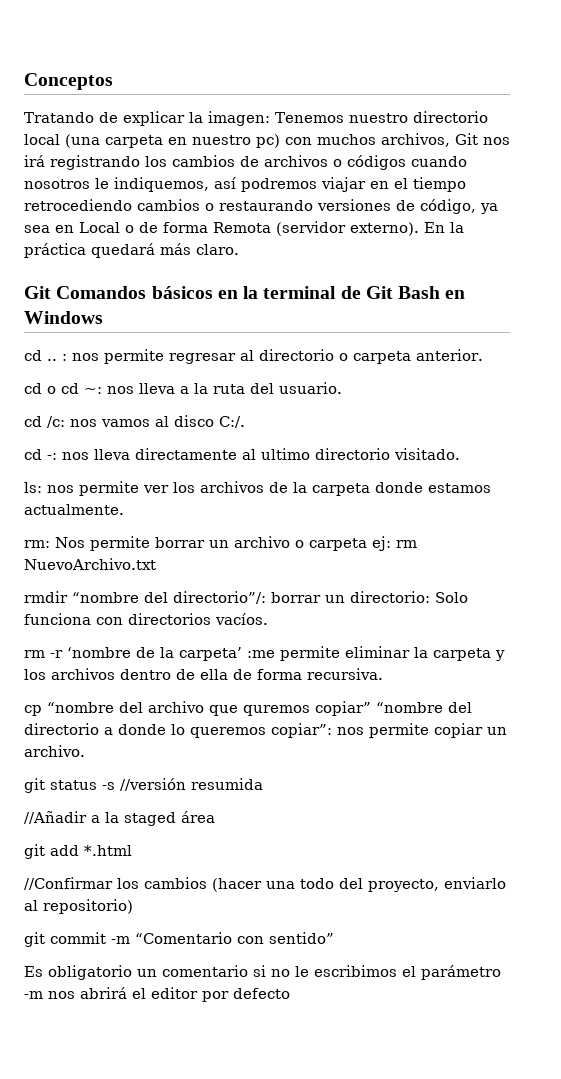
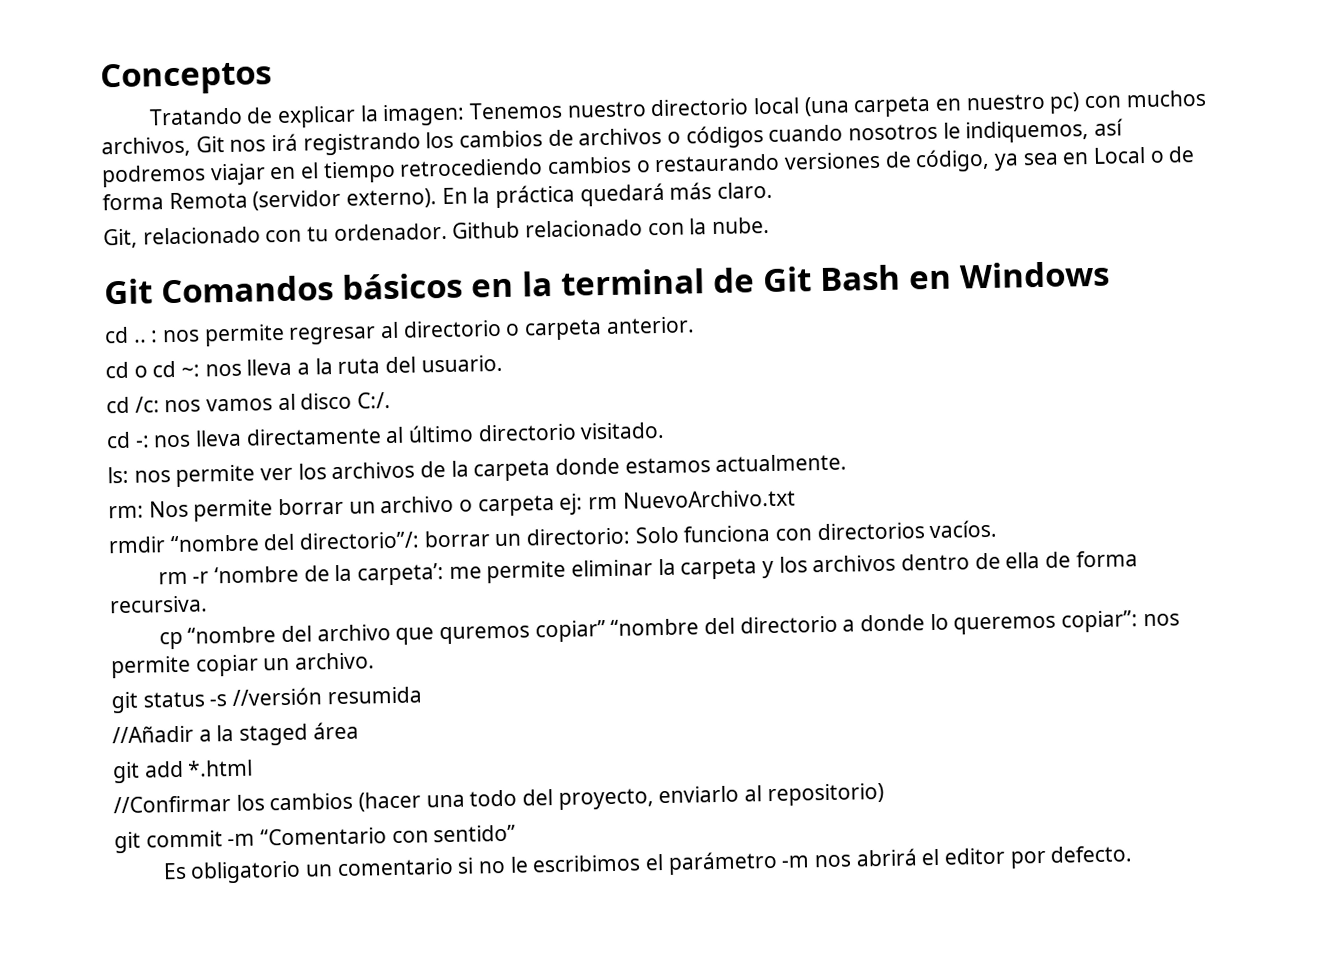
(239, 249) none -> [103,216,771,249] // Git, relacionado con tu ordenador. Github relacionado con la nube.
[261,448,310,460] ultimo -> [408,424,475,443] último
[179,647,275,661] carpeta’ :me -> [357,563,482,586] carpeta’: me
[233,988,290,999] defecto -> [1050,845,1133,863] defecto.

